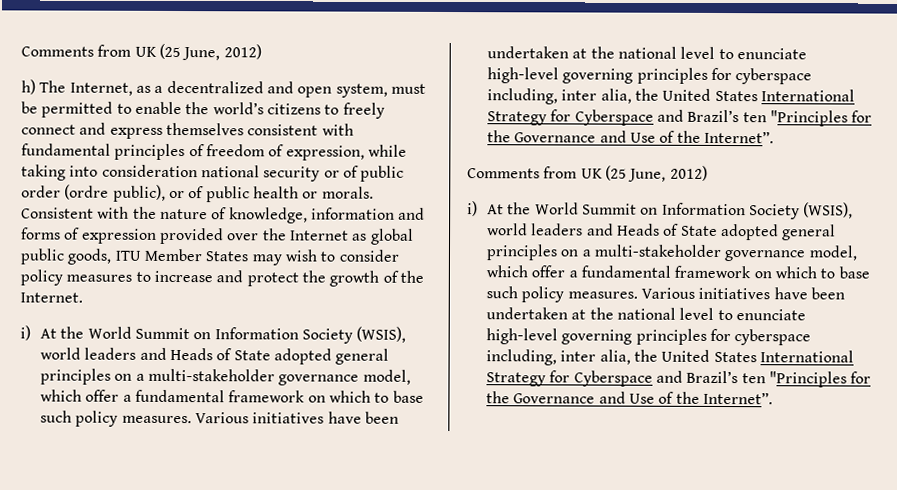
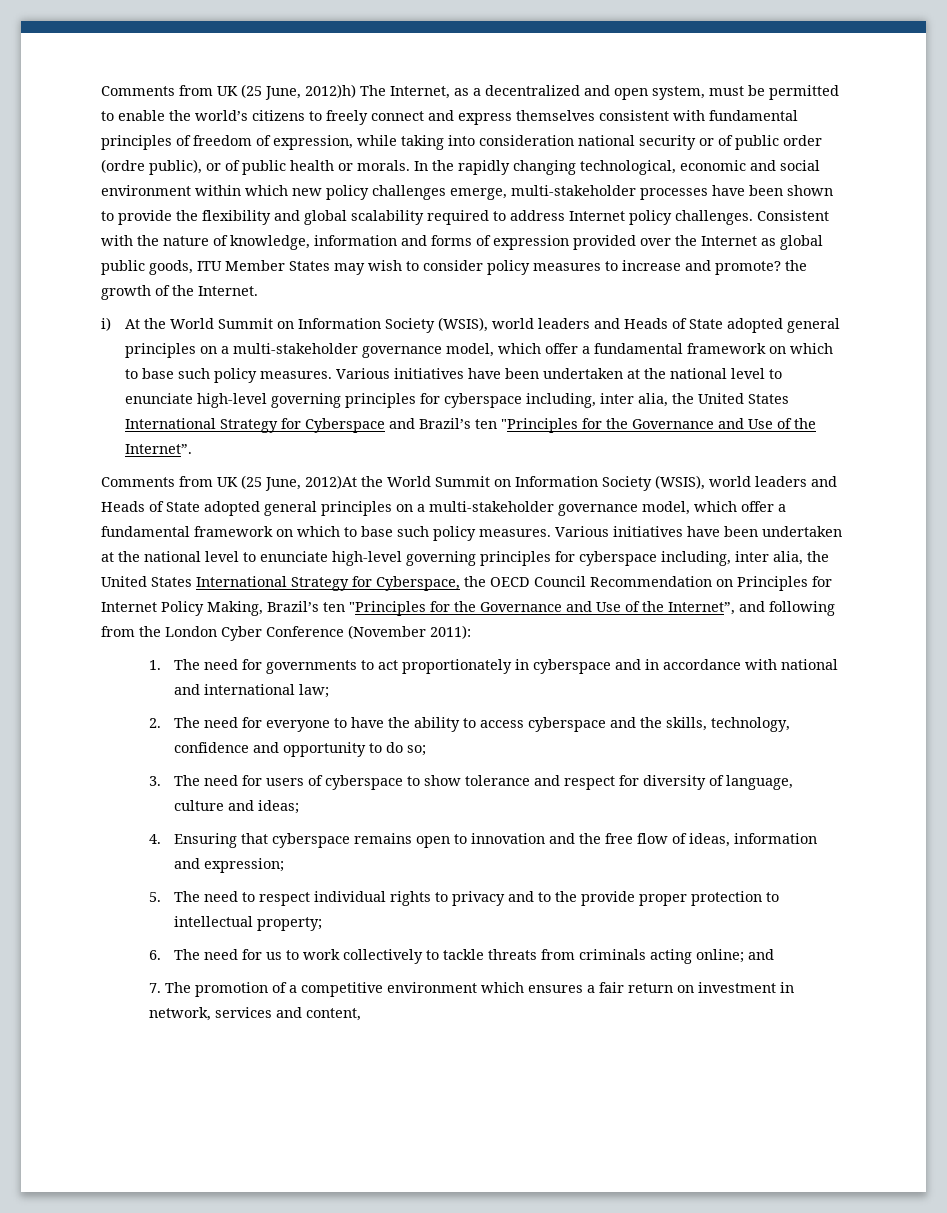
[21,43,262,61] [21,79,36,95] Comments from UK (25 June, 2012) // h) -> [101,84,356,100] Comments from UK (25 June, 2012)h)
(374, 192) none -> [414,160,820,175] [101,185,833,200] [101,210,753,225] In the rapidly changing technological, economic and social environment within which new policy challenges emerge, multi-stakeholder processes have been shown to provide the flexibility and global scalability required to address Internet policy challenges.
[246,272,299,287] protect -> [715,261,781,275] promote?
[669,165,708,181] [467,201,504,217] 2012) // i) At -> [305,475,357,489] 2012)At
[573,370,683,387] Cyberspace and -> [376,576,832,591] [101,601,263,616] Cyberspace, the OECD Council Recommendation on Principles for Internet Policy Making,
[702,391,773,405] Internet”. -> [668,601,835,616] [101,625,471,641] [149,659,838,674] [173,684,329,698] [149,717,790,732] [173,742,426,757] [149,775,793,790] [173,800,299,814] [149,833,817,848] [173,858,284,873] [149,891,779,906] [173,916,322,931] [149,949,774,964] [149,982,795,997] [149,1007,362,1021] Internet”, and following from the London Cyber Conference (November 2011): // 1. The need for governments to act proportionately in cyberspace and in accordance with national and international law; // 2. The need for everyone to have the ability to access cyberspace and the skills, technology, confidence and opportunity to do so; // 3. The need for users of cyberspace to show tolerance and respect for diversity of language, culture and ideas; // 4. Ensuring that cyberspace remains open to innovation and the free flow of ideas, information and expression; // 5. The need to respect individual rights to privacy and to the provide proper protection to intellectual property; // 6. The need for us to work collectively to tackle threats from criminals acting online; and // 7. The promotion of a competitive environment which ensures a fair return on investment in network, services and content,

